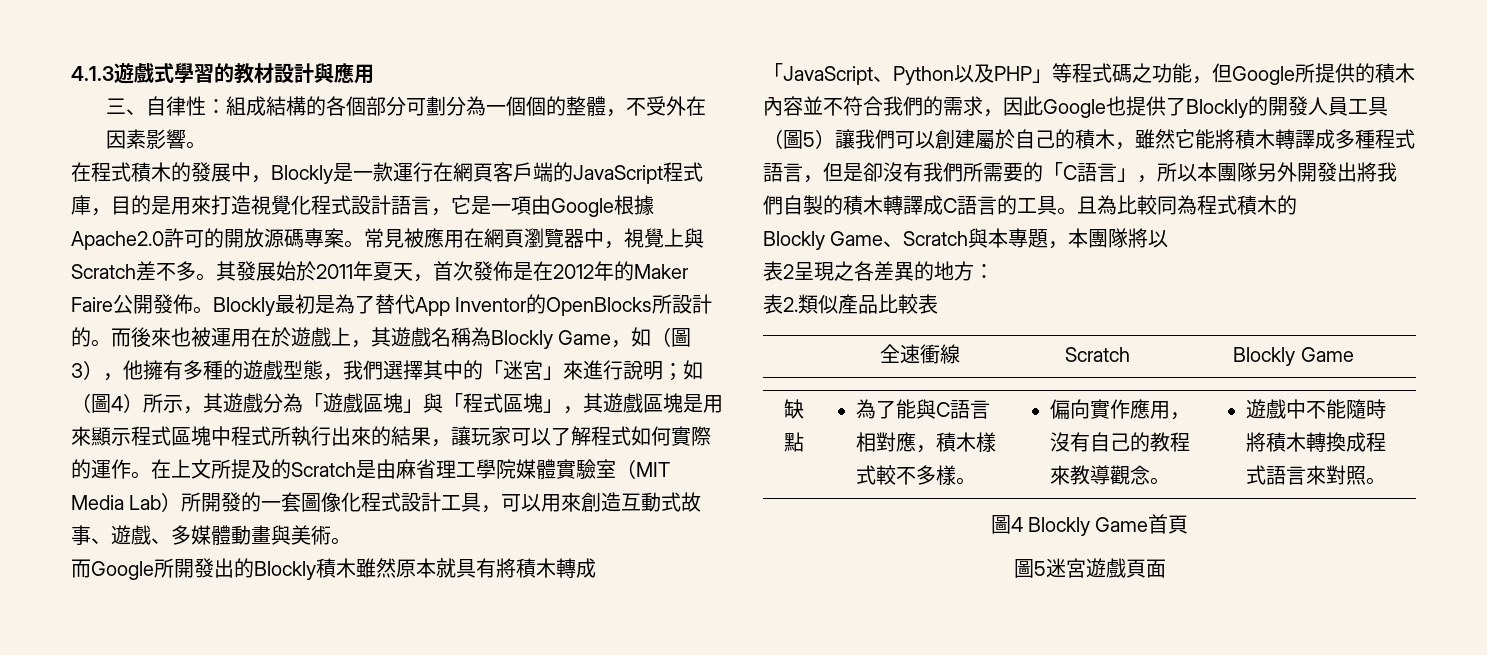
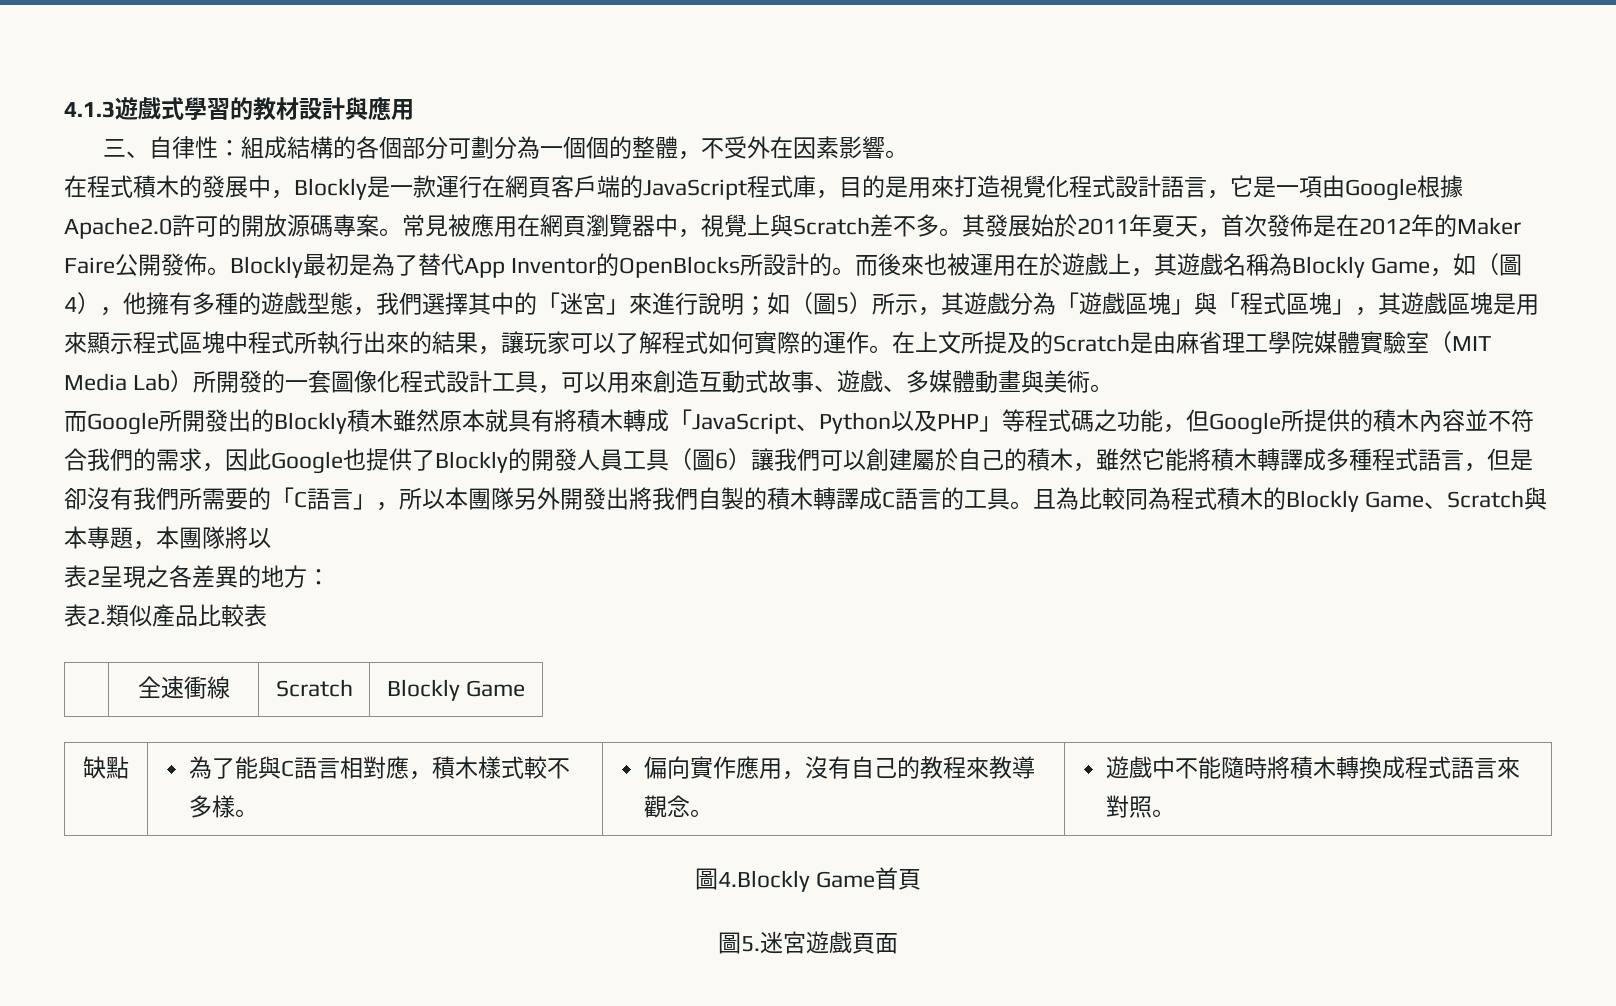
[71,363,83,378] 3 -> [64,297,77,312] 4
[111,396,123,411] 4 -> [836,297,849,313] 5
[803,132,815,147] 5 -> [715,452,728,469] 6
(1297, 205) // -> (1286, 498) none
[1010,517,1090,536] 4 Blockly -> [717,870,810,892] 4.Blockly
[1033,561,1046,576] 5 -> [741,936,760,952] 5.

